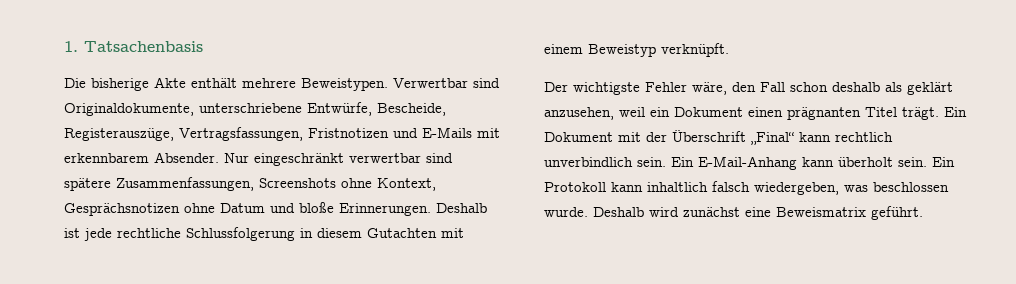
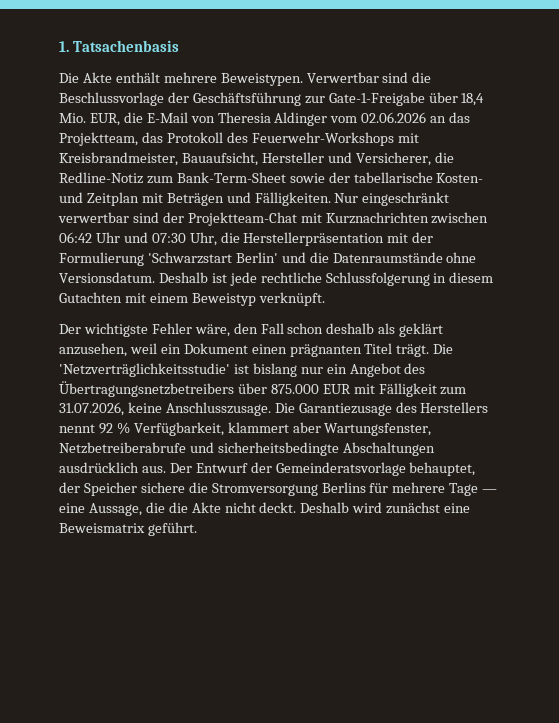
[91,78,149,91] bisherige -> (79, 78) none
[64,102,446,116] [64,127,500,141] [64,152,453,166] [64,177,436,191] [64,202,431,216] Originaldokumente, unterschriebene Entwürfe, Bescheide, Registerauszüge, Vertragsfassungen, Fristnotizen und E-Mails mit erkennbarem Absender. Nur eingeschränkt verwertbar sind spätere Zusammenfassungen, Screenshots ohne Kontext, Gesprächsnotizen ohne Datum und bloße Erinnerungen. -> [412,72,432,83] [59,92,485,106] [59,112,471,126] [59,132,419,146] [59,152,454,166] [59,172,484,184] [59,192,450,206] [58,212,489,226] [59,232,434,246] [59,252,477,266] [59,272,155,283] die Beschlussvorlage der Geschäftsführung zur Gate-1-Freigabe über 18,4 Mio. EUR, die E-Mail von Theresia Aldinger vom 02.06.2026 an das Projektteam, das Protokoll des Feuerwehr-Workshops mit Kreisbrandmeister, Bauaufsicht, Hersteller und Versicherer, die Redline-Notiz zum Bank-Term-Sheet sowie der tabellarische Kosten- und Zeitplan mit Beträgen und Fälligkeiten. Nur eingeschränkt verwertbar sind der Projektteam-Chat mit Kurznachrichten zwischen 06:42 Uhr und 07:30 Uhr, die Herstellerpräsentation mit der Formulierung 'Schwarzstart Berlin' und die Datenraumstände ohne Versionsdatum.
[944,107,967,117] [544,130,893,145] [544,156,955,170] [544,181,949,195] [544,207,588,217] Ein Dokument mit der Überschrift „Final“ kann rechtlich unverbindlich sein. Ein E-Mail-Anhang kann überholt sein. Ein Protokoll kann inhaltlich falsch wiedergeben, was beschlossen wurde. -> [433,344,454,354] [59,363,426,377] [59,381,467,397] [59,402,489,416] [59,422,432,436] [59,442,435,456] [59,462,476,476] [59,482,498,496] [59,502,297,516] Die 'Netzverträglichkeitsstudie' ist bislang nur ein Angebot des Übertragungsnetzbetreibers über 875.000 EUR mit Fälligkeit zum 31.07.2026, keine Anschlusszusage. Die Garantiezusage des Herstellers nennt 92 % Verfügbarkeit, klammert aber Wartungsfenster, Netzbetreiberabrufe und sicherheitsbedingte Abschaltungen ausdrücklich aus. Der Entwurf der Gemeinderatsvorlage behauptet, der Speicher sichere die Stromversorgung Berlins für mehrere Tage — eine Aussage, die die Akte nicht deckt.

